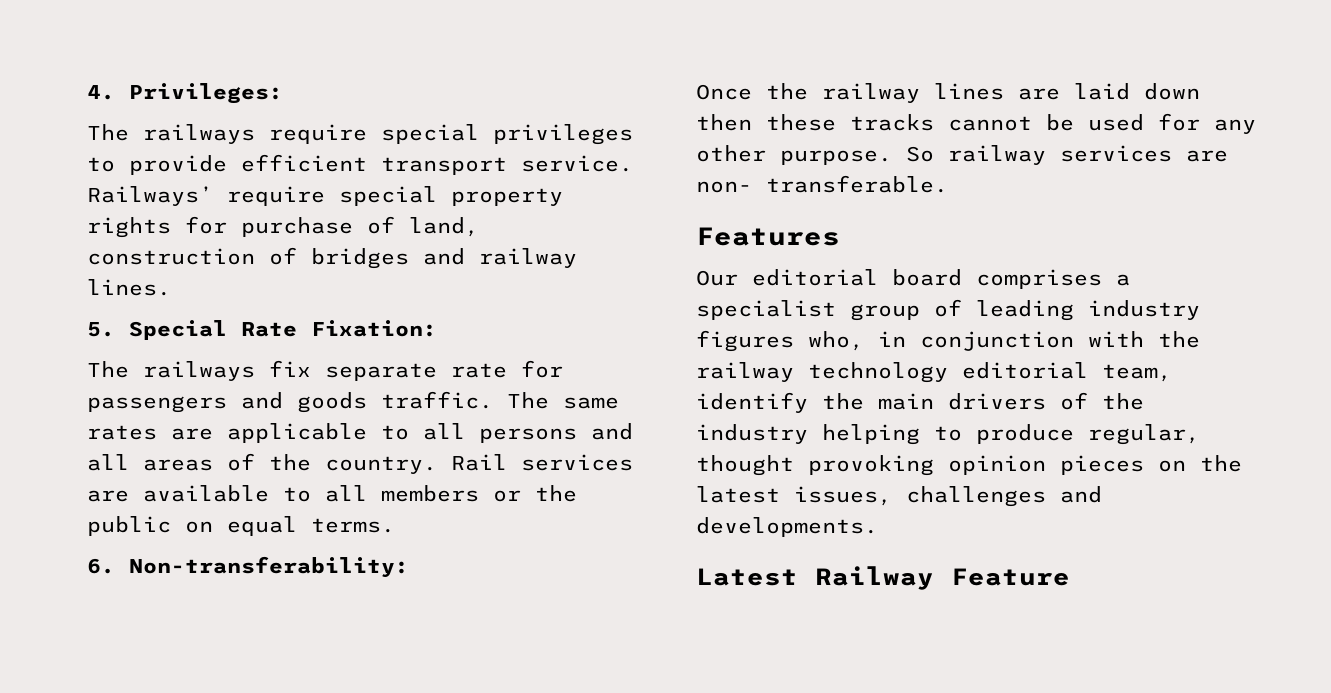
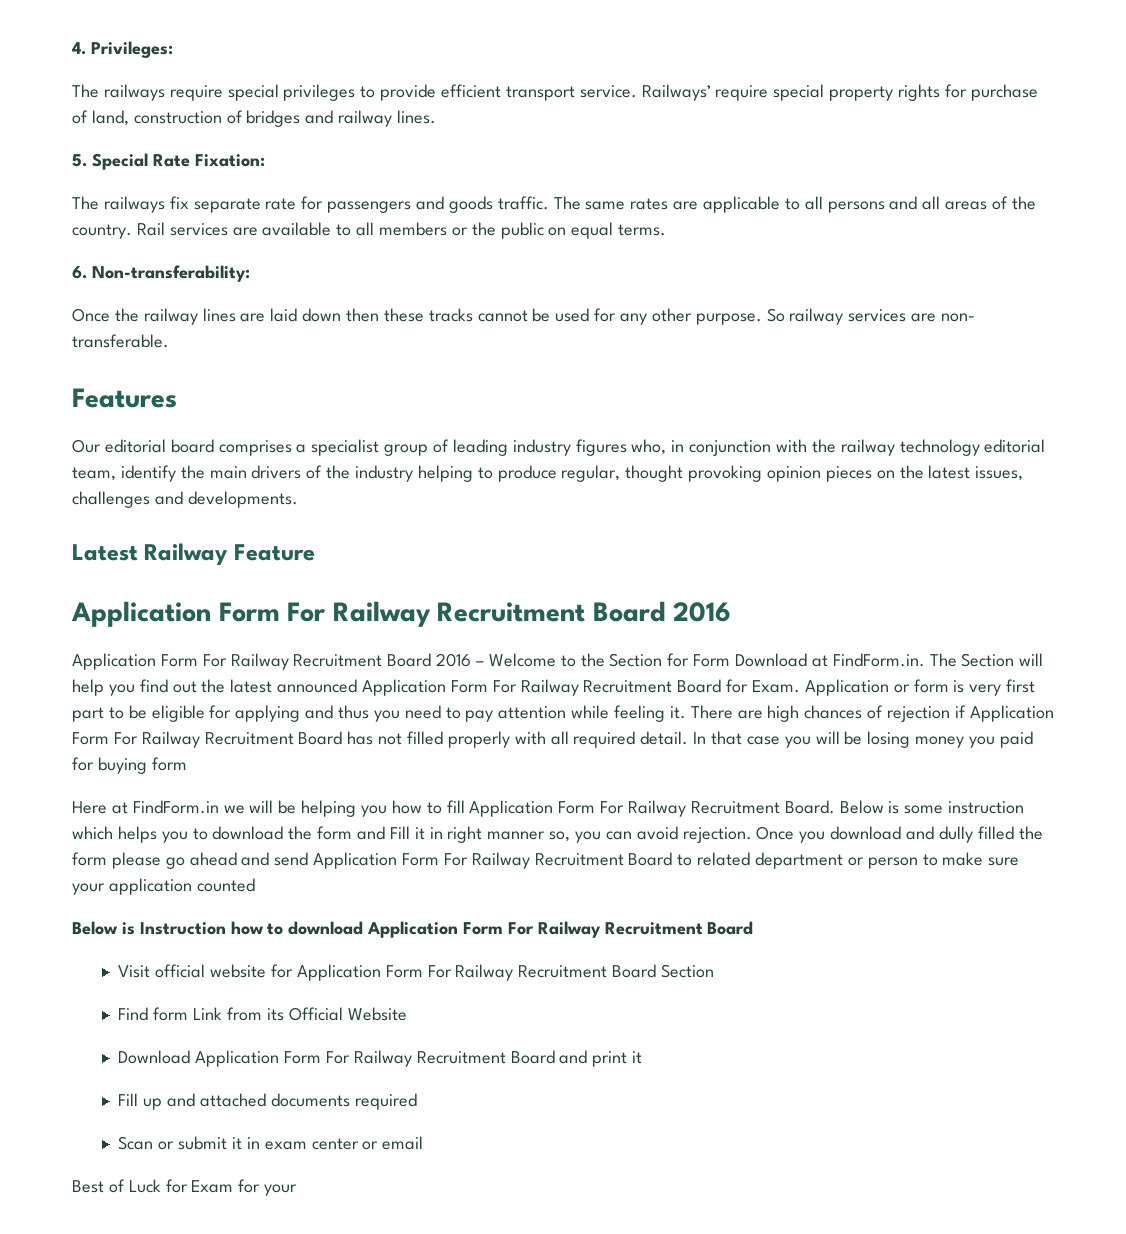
(1070, 577) none -> [71,601,732,627] [72,653,1044,670] [72,679,1036,696] [72,705,1054,722] [72,731,1033,748] [72,757,187,774] [72,800,1025,817] [72,826,1043,843] [72,852,1020,869] [72,878,255,895] [72,921,754,938] [118,964,714,981] [118,1007,407,1021] [118,1050,643,1067] [118,1093,417,1110] [118,1136,424,1150] [72,1179,298,1196] // Application Form For Railway Recruitment Board 2016 // Application Form For Railway Recruitment Board 2016 – Welcome to the Section for Form Download at FindForm.in. The Section will help you find out the latest announced Application Form For Railway Recruitment Board for Exam. Application or form is very first part to be eligible for applying and thus you need to pay attention while feeling it. There are high chances of rejection if Application Form For Railway Recruitment Board has not filled properly with all required detail. In that case you will be losing money you paid for buying form // Here at FindForm.in we will be helping you how to fill Application Form For Railway Recruitment Board. Below is some instruction which helps you to download the form and Fill it in right manner so, you can avoid rejection. Once you download and dully filled the form please go ahead and send Application Form For Railway Recruitment Board to related department or person to make sure your application counted // Below is Instruction how to download Application Form For Railway Recruitment Board // Visit official website for Application Form For Railway Recruitment Board Section // Find form Link from its Official Website // Download Application Form For Railway Recruitment Board and print it // Fill up and attached documents required // Scan or submit it in exam center or email // Best of Luck for Exam for your

